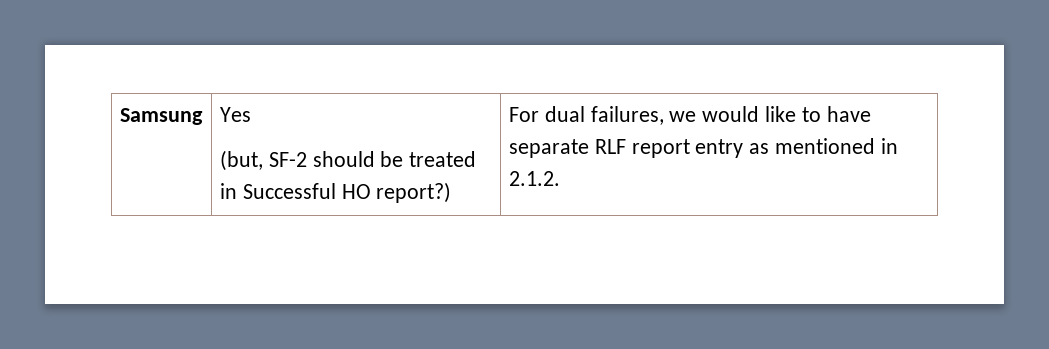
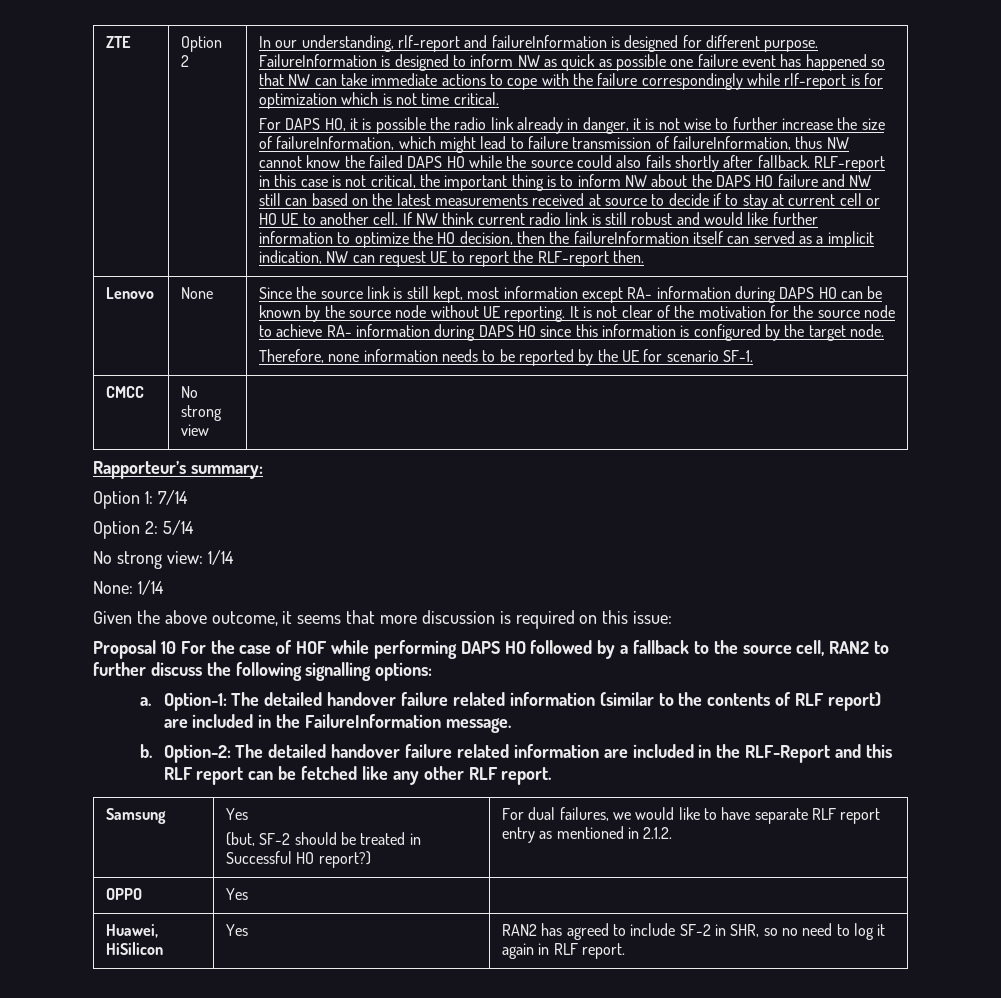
(119, 116) none -> [106,36,132,48] [181,36,223,52] [181,55,190,67] [259,35,819,52] [259,54,885,71] [259,73,883,90] [259,92,499,109] [259,117,885,134] [259,136,849,153] [259,155,885,172] [259,174,872,191] [259,193,880,210] [259,212,818,225] [259,231,874,248] [259,250,644,267] [106,287,155,299] [181,287,214,299] [259,286,883,303] [259,305,895,322] [259,324,884,341] [259,349,753,366] [106,386,145,398] [181,386,199,398] [181,405,223,421] [181,424,210,436] [93,460,263,479] [93,490,188,509] [93,520,194,539] [93,550,234,569] [93,580,164,595] [93,610,673,629] [93,640,890,659] [93,662,433,681] [140,692,881,711] [163,714,511,733] [140,744,892,763] [163,766,552,785] ZTE | Option 2 | In our understanding, rlf-report and failureInformation is designed for different purpose. FailureInformation is designed to inform NW as quick as possible one failure event has happened so that NW can take immediate actions to cope with the failure correspondingly while rlf-report is for optimization which is not time critical. // For DAPS HO, it is possible the radio link already in danger, it is not wise to further increase the size of failureInformation, which might lead to failure transmission of failureInformation, thus NW cannot know the failed DAPS HO while the source could also fails shortly after fallback. RLF-report in this case is not critical, the important thing is to inform NW about the DAPS HO failure and NW still can based on the latest measurements received at source to decide if to stay at current cell or HO UE to another cell. If NW think current radio link is still robust and would like further information to optimize the HO decision, then the failureInformation itself can served as a implicit indication, NW can request UE to report the RLF-report then. // Lenovo | None | Since the source link is still kept, most information except RA- information during DAPS HO can be known by the source node without UE reporting. It is not clear of the motivation for the source node to achieve RA- information during DAPS HO since this information is configured by the target node. // Therefore, none information needs to be reported by the UE for scenario SF-1. // CMCC | No strong view | // Rapporteur’s summary: // Option 1: 7/14 // Option 2: 5/14 // No strong view: 1/14 // None: 1/14 // Given the above outcome, it seems that more discussion is required on this issue: // Proposal 10 For the case of HOF while performing DAPS HO followed by a fallback to the source cell, RAN2 to further discuss the following signalling options: // a. Option-1: The detailed handover failure related information (similar to the contents of RLF report) are included in the FailureInformation message. // b. Option-2: The detailed handover failure related information are included in the RLF-Report and this RLF report can be fetched like any other RLF report. //
(560, 178) none -> [106,888,143,900] [226,888,249,900] [106,924,159,938] [106,942,164,955] [226,924,249,936] [502,923,886,940] [502,943,626,959] // OPPO | Yes | // Huawei, HiSilicon | Yes | RAN2 has agreed to include SF-2 in SHR, so no need to log it again in RLF report.

